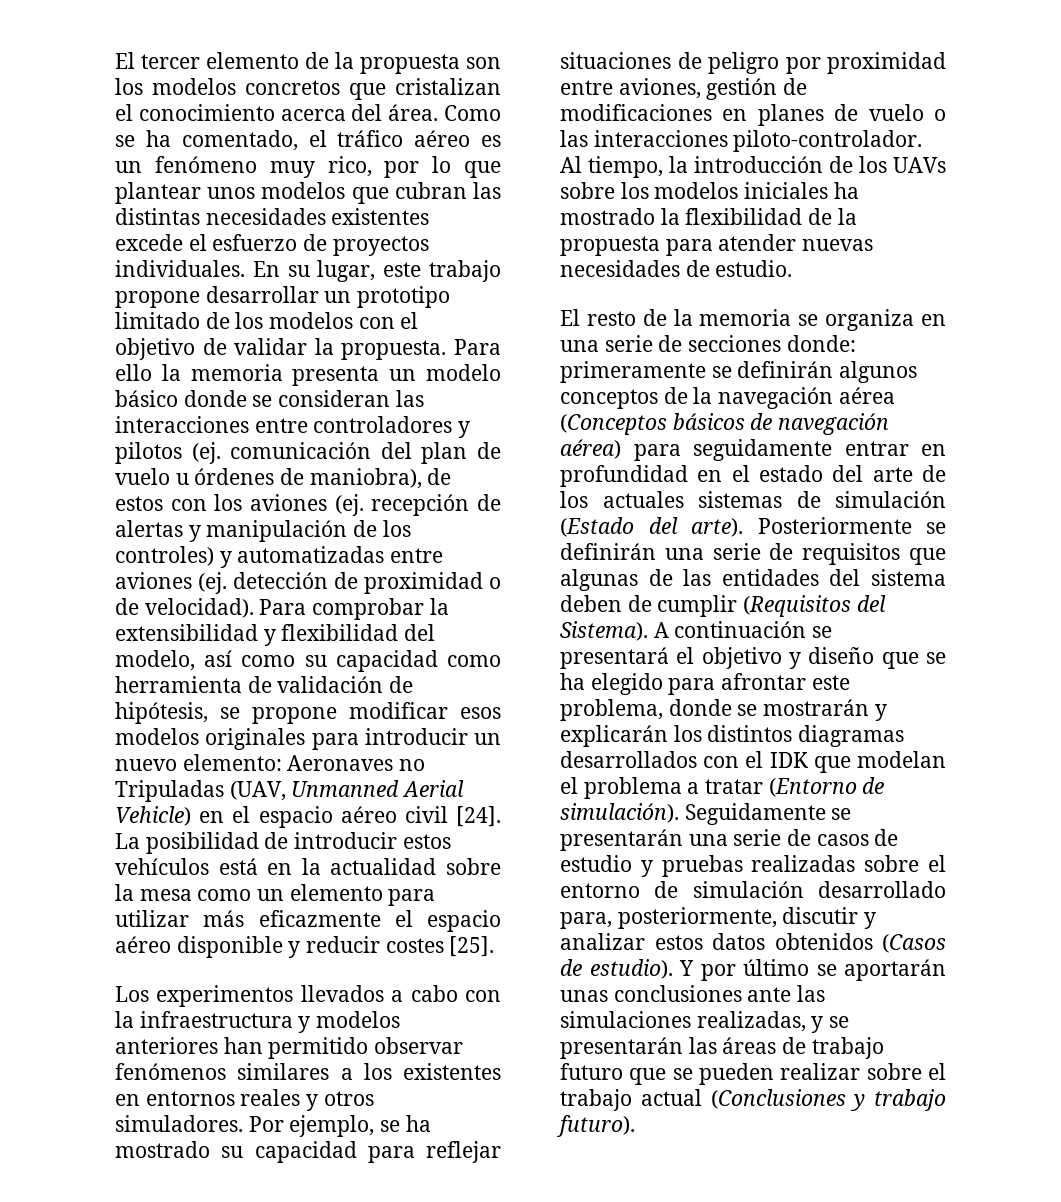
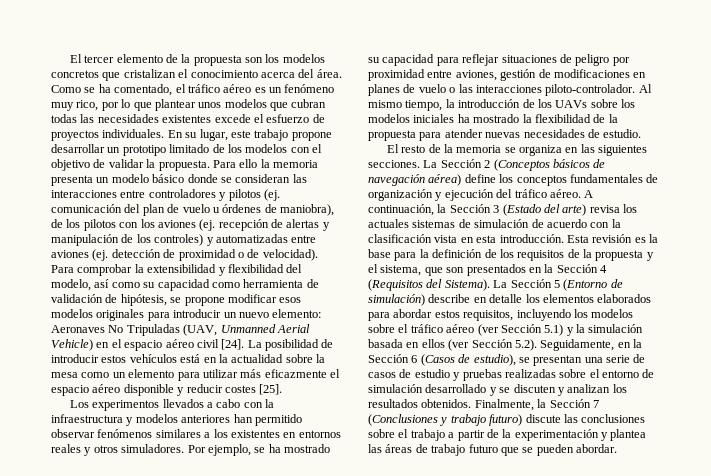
[472,182,501,199] [115,208,200,225] las distintas -> [51,114,95,123] todas las
[115,496,163,511] estos -> [66,219,116,231] los pilotos
[399,759,426,771] no -> [108,325,124,333] No
(582, 164) none -> [368,100,402,108] mismo
[560,335,856,352] [560,361,918,383] [560,387,895,409] una serie de secciones donde: primeramente se definirán algunos conceptos de la navegación aérea -> [580,144,648,156] [368,159,491,168] las siguientes secciones. La Sección 2
[633,439,946,461] [560,465,946,487] para seguidamente entrar en profundidad en el estado del arte de -> [464,174,659,186] [368,189,594,201] [368,204,620,216] define los conceptos fundamentales de organización y ejecución del tráfico aéreo. A continuación, la Sección 3 (Estado del arte) revisa
[560,517,946,537] [560,543,946,565] [560,569,946,591] [560,595,886,617] [560,621,833,641] [560,647,946,669] [560,673,850,695] [560,699,887,721] [560,725,905,747] [560,751,946,773] [560,777,885,799] [560,803,852,825] [560,829,683,851] (Estado del arte). Posteriormente se definirán una serie de requisitos que algunas de las entidades del sistema deben de cumplir (Requisitos del Sistema). A continuación se presentará el objetivo y diseño que se ha elegido para afrontar este problema, donde se mostrarán y explicarán los distintos diagramas desarrollados con el IDK que modelan el problema a tratar (Entorno de simulación). Seguidamente se presentarán -> [531,219,621,228] [368,234,658,243] [368,249,654,261] [368,264,607,276] [368,279,623,291] [368,294,652,306] [368,309,634,321] [368,324,644,336] [368,339,642,351] [368,354,583,366] de acuerdo con la clasificación vista en esta introducción. Esta revisión es la base para la definición de los requisitos de la propuesta y el sistema, que son presentados en la Sección 4 (Requisitos del Sistema). La Sección 5 (Entorno de simulación) describe en detalle los elementos elaborados para abordar estos requisitos, incluyendo los modelos sobre el tráfico aéreo (ver Sección 5.1) y la simulación basada en ellos (ver Sección 5.2). Seguidamente, en la Sección 6 (Casos de estudio), se presentan
[560,907,877,929] [560,933,946,953] [560,959,946,981] [560,985,826,1002] [560,1011,850,1033] [560,1037,683,1059] para, posteriormente, discutir y analizar estos datos obtenidos (Casos de estudio). Y por último se aportarán unas conclusiones ante las simulaciones realizadas, y se presentarán -> [489,384,627,396] [368,399,599,411] [368,414,646,426] [368,429,647,441] y se discuten y analizan los resultados obtenidos. Finalmente, la Sección 7 (Conclusiones y trabajo futuro) discute las conclusiones sobre el trabajo a partir de la experimentación y plantea
[780,1063,946,1080] [560,1089,946,1111] [557,1115,635,1137] realizar sobre el trabajo actual (Conclusiones y trabajo futuro). -> [576,444,617,453] abordar.

